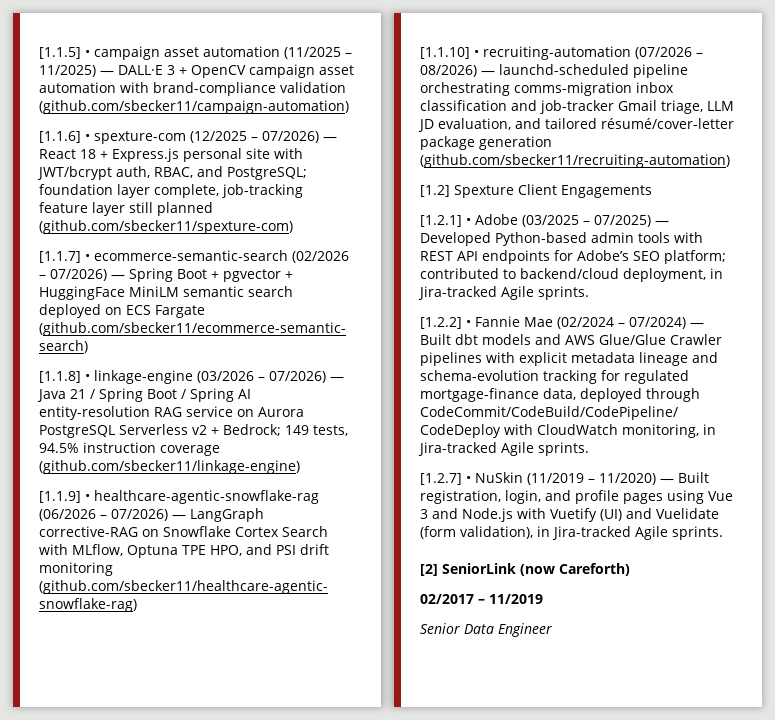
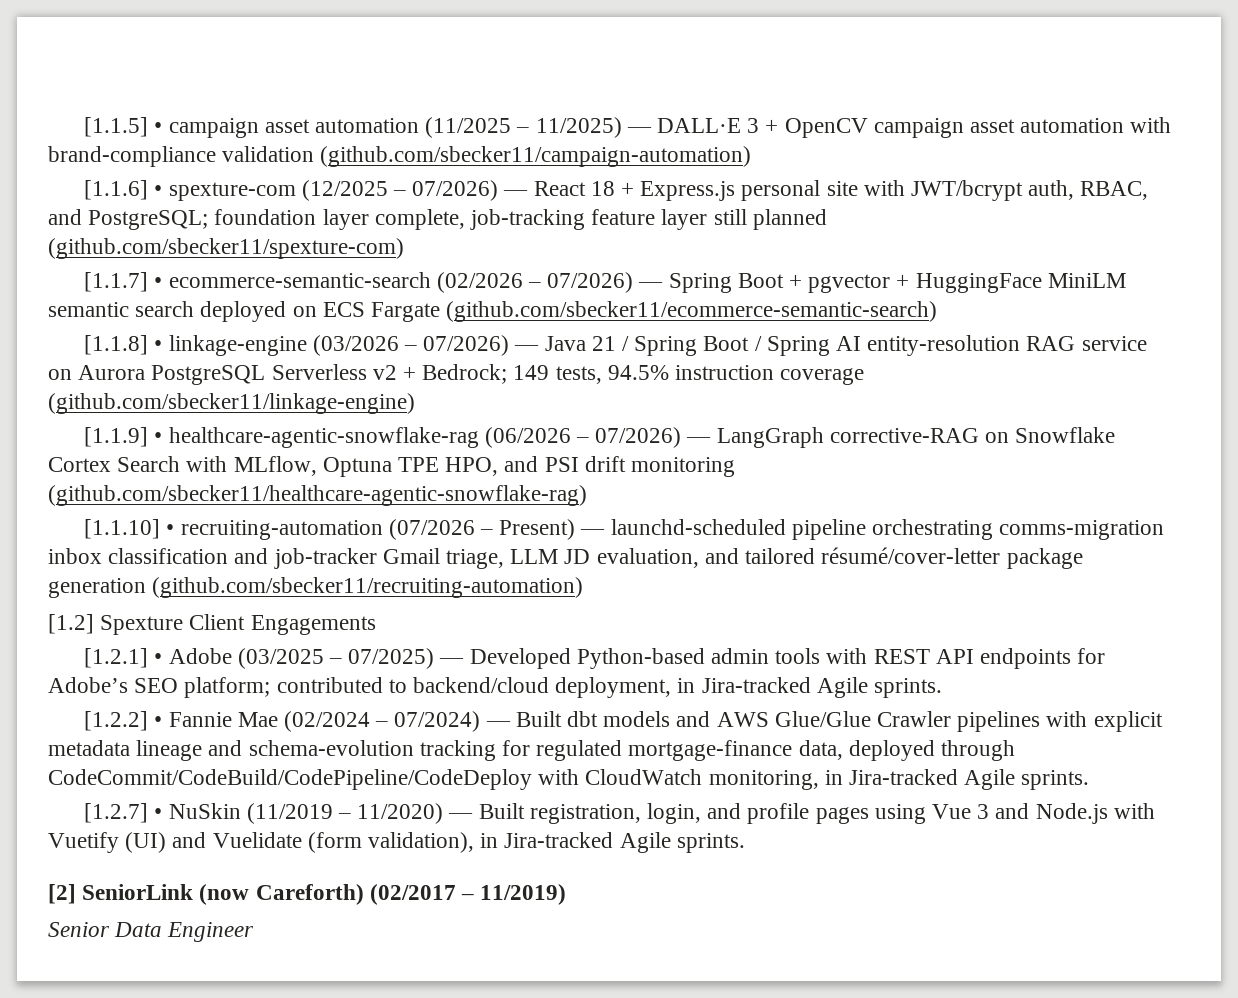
[420,65,477,77] 08/2026) -> [499,519,576,540] Present)
[420,594,543,604] // 02/2017 – 11/2019 -> [369,884,567,905] (02/2017 – 11/2019)

